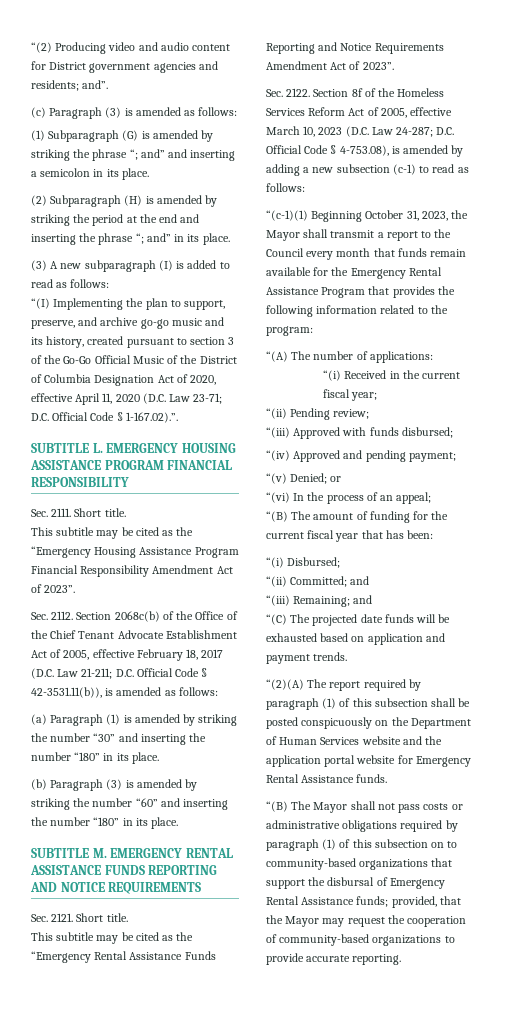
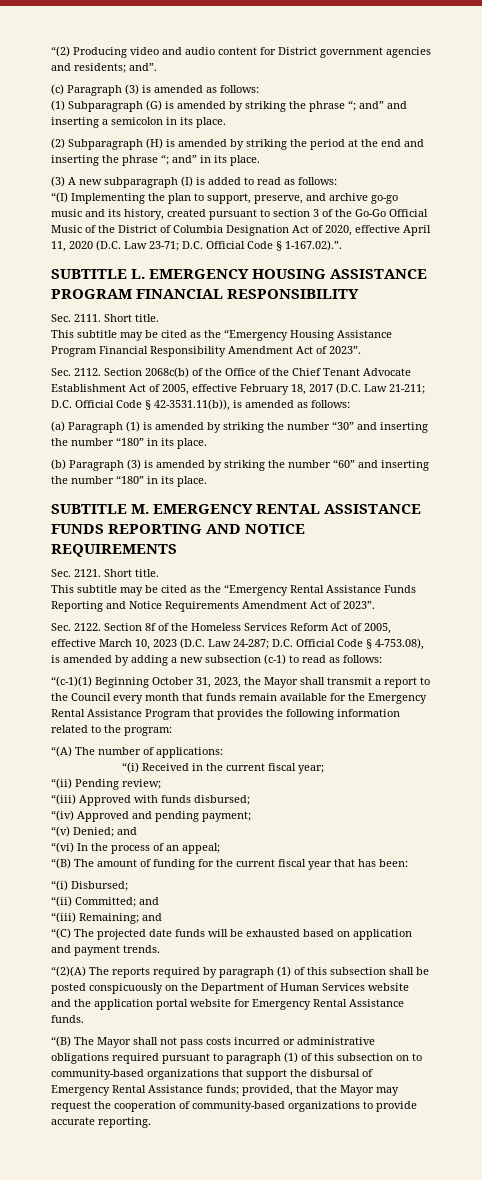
[330,476,342,482] or -> [117,827,137,835] and
[329,681,361,691] report -> [112,967,150,978] reports
(449, 806) none -> [234,1037,280,1045] incurred
[445,820,458,832] by -> [162,1053,223,1064] pursuant to

